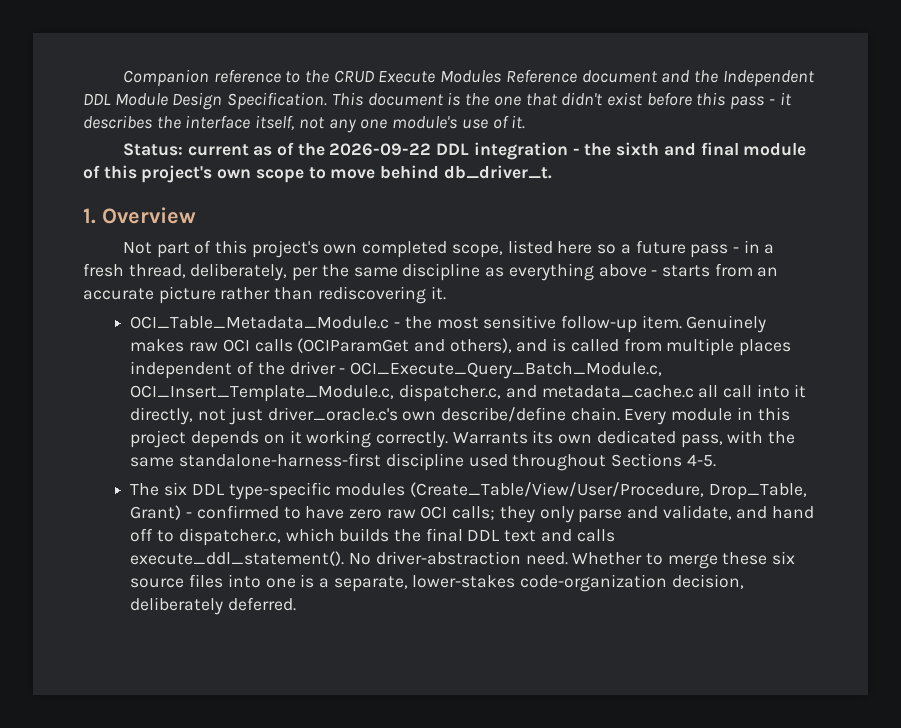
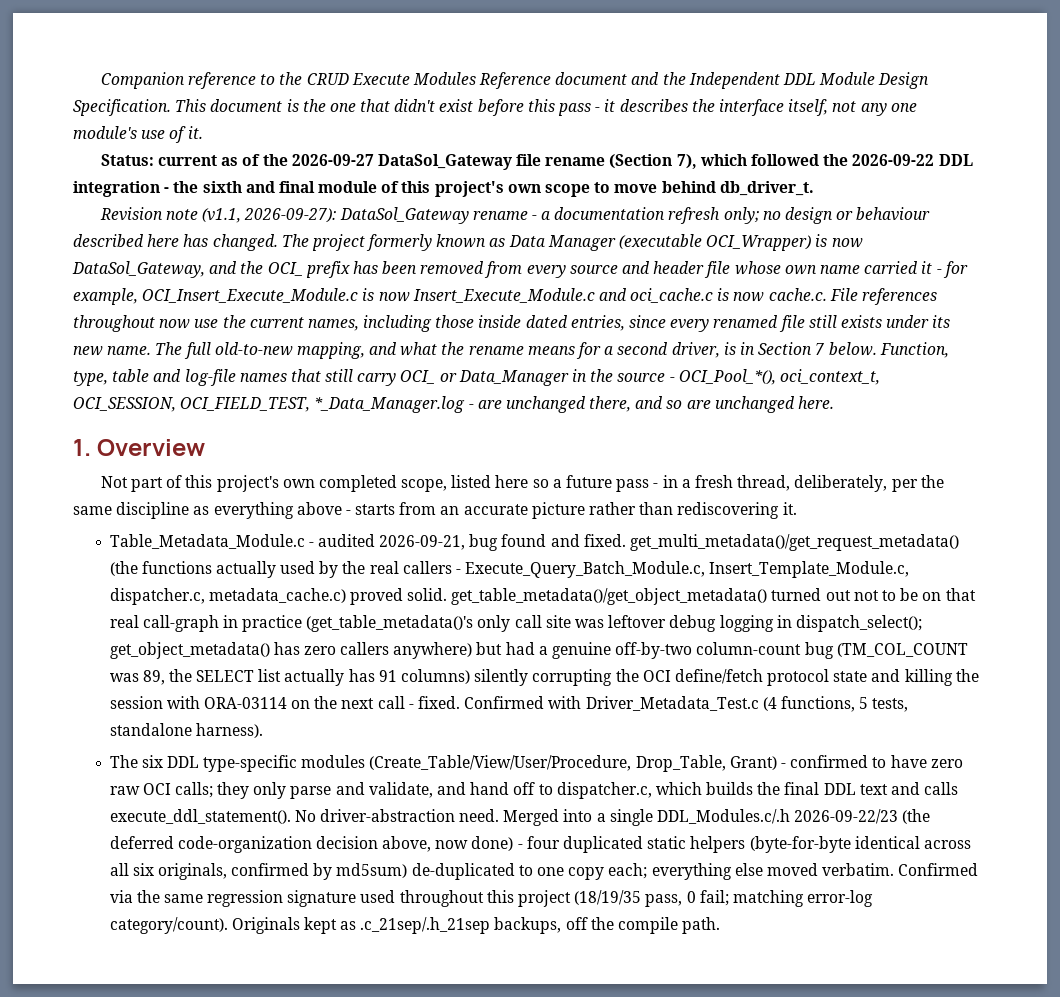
(325, 149) none -> [291,154,849,170] 2026-09-27 DataSol_Gateway file rename (Section 7), which followed the
(552, 172) none -> [99,207,931,224] [73,234,863,251] [72,261,968,278] [73,288,938,305] [73,315,951,332] [73,342,949,359] [73,369,880,386] [73,396,835,413] // Revision note (v1.1, 2026-09-27): DataSol_Gateway rename - a documentation refresh only; no design or behaviour described here has changed. The project formerly known as Data Manager (executable OCI_Wrapper) is now DataSol_Gateway, and the OCI_ prefix has been removed from every source and header file whose own name carried it - for example, OCI_Insert_Execute_Module.c is now Insert_Execute_Module.c and oci_cache.c is now cache.c. File references throughout now use the current names, including those inside dated entries, since every renamed file still exists under its new name. The full old-to-new mapping, and what the rename means for a second driver, is in Section 7 below. Function, type, table and log-file names that still carry OCI_ or Data_Manager in the source - OCI_Pool_*(), oci_context_t, OCI_SESSION, OCI_FIELD_TEST, *_Data_Manager.log - are unchanged there, and so are unchanged here.
[130,315,767,333] [130,338,792,356] [130,361,662,379] [130,384,807,402] [130,407,790,425] [130,430,796,448] [130,453,716,471] OCI_Table_Metadata_Module.c - the most sensitive follow-up item. Genuinely makes raw OCI calls (OCIParamGet and others), and is called from multiple places independent of the driver - OCI_Execute_Query_Batch_Module.c, OCI_Insert_Template_Module.c, dispatcher.c, and metadata_cache.c all call into it directly, not just driver_oracle.c's own describe/define chain. Every module in this project depends on it working correctly. Warrants its own dedicated pass, with the same standalone-harness-first discipline used throughout Sections 4-5. -> [109,534,960,551] [109,561,910,578] [109,588,976,605] [109,615,922,632] [109,642,968,659] [109,669,979,686] [109,696,909,712] [109,723,263,738] Table_Metadata_Module.c - audited 2026-09-21, bug found and fixed. get_multi_metadata()/get_request_metadata() (the functions actually used by the real callers - Execute_Query_Batch_Module.c, Insert_Template_Module.c, dispatcher.c, metadata_cache.c) proved solid. get_table_metadata()/get_object_metadata() turned out not to be on that real call-graph in practice (get_table_metadata()'s only call site was leftover debug logging in dispatch_select(); get_object_metadata() has zero callers anywhere) but had a genuine off-by-two column-count bug (TM_COL_COUNT was 89, the SELECT list actually has 91 columns) silently corrupting the OCI define/fetch protocol state and killing the session with ORA-03114 on the next call - fixed. Confirmed with Driver_Metadata_Test.c (4 functions, 5 tests, standalone harness).
[572,551,796,569] [130,574,744,592] [130,597,297,615] Whether to merge these six source files into one is a separate, lower-stakes code-organization decision, deliberately deferred. -> [503,809,931,826] [109,836,971,853] [109,863,979,880] [109,890,874,907] [109,917,721,934] Merged into a single DDL_Modules.c/.h 2026-09-22/23 (the deferred code-organization decision above, now done) - four duplicated static helpers (byte-for-byte identical across all six originals, confirmed by md5sum) de-duplicated to one copy each; everything else moved verbatim. Confirmed via the same regression signature used throughout this project (18/19/35 pass, 0 fail; matching error-log category/count). Originals kept as .c_21sep/.h_21sep backups, off the compile path.

